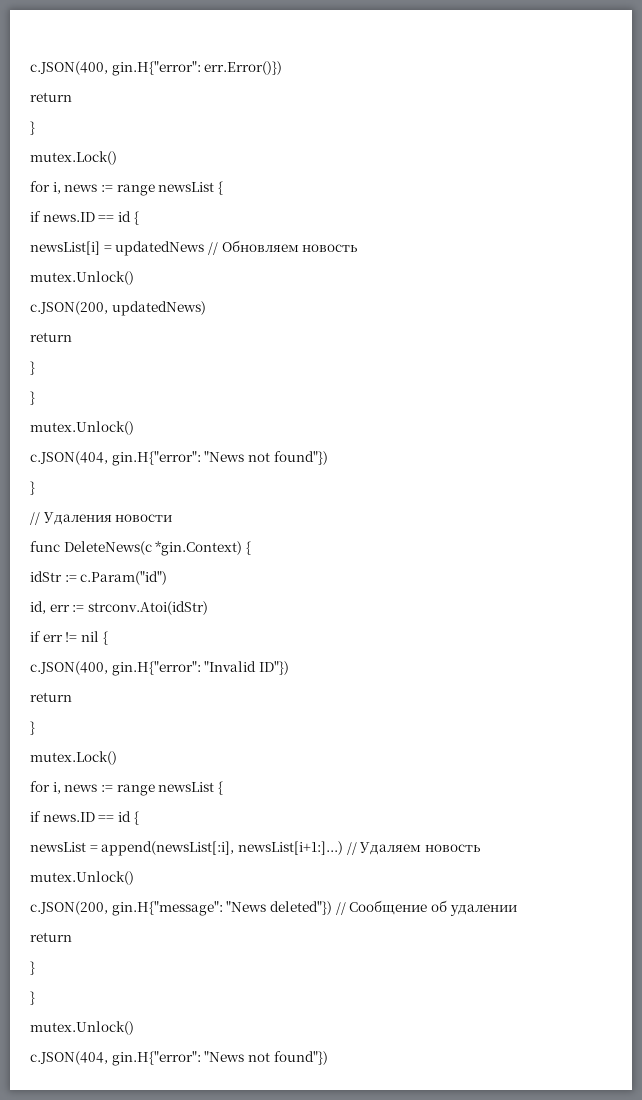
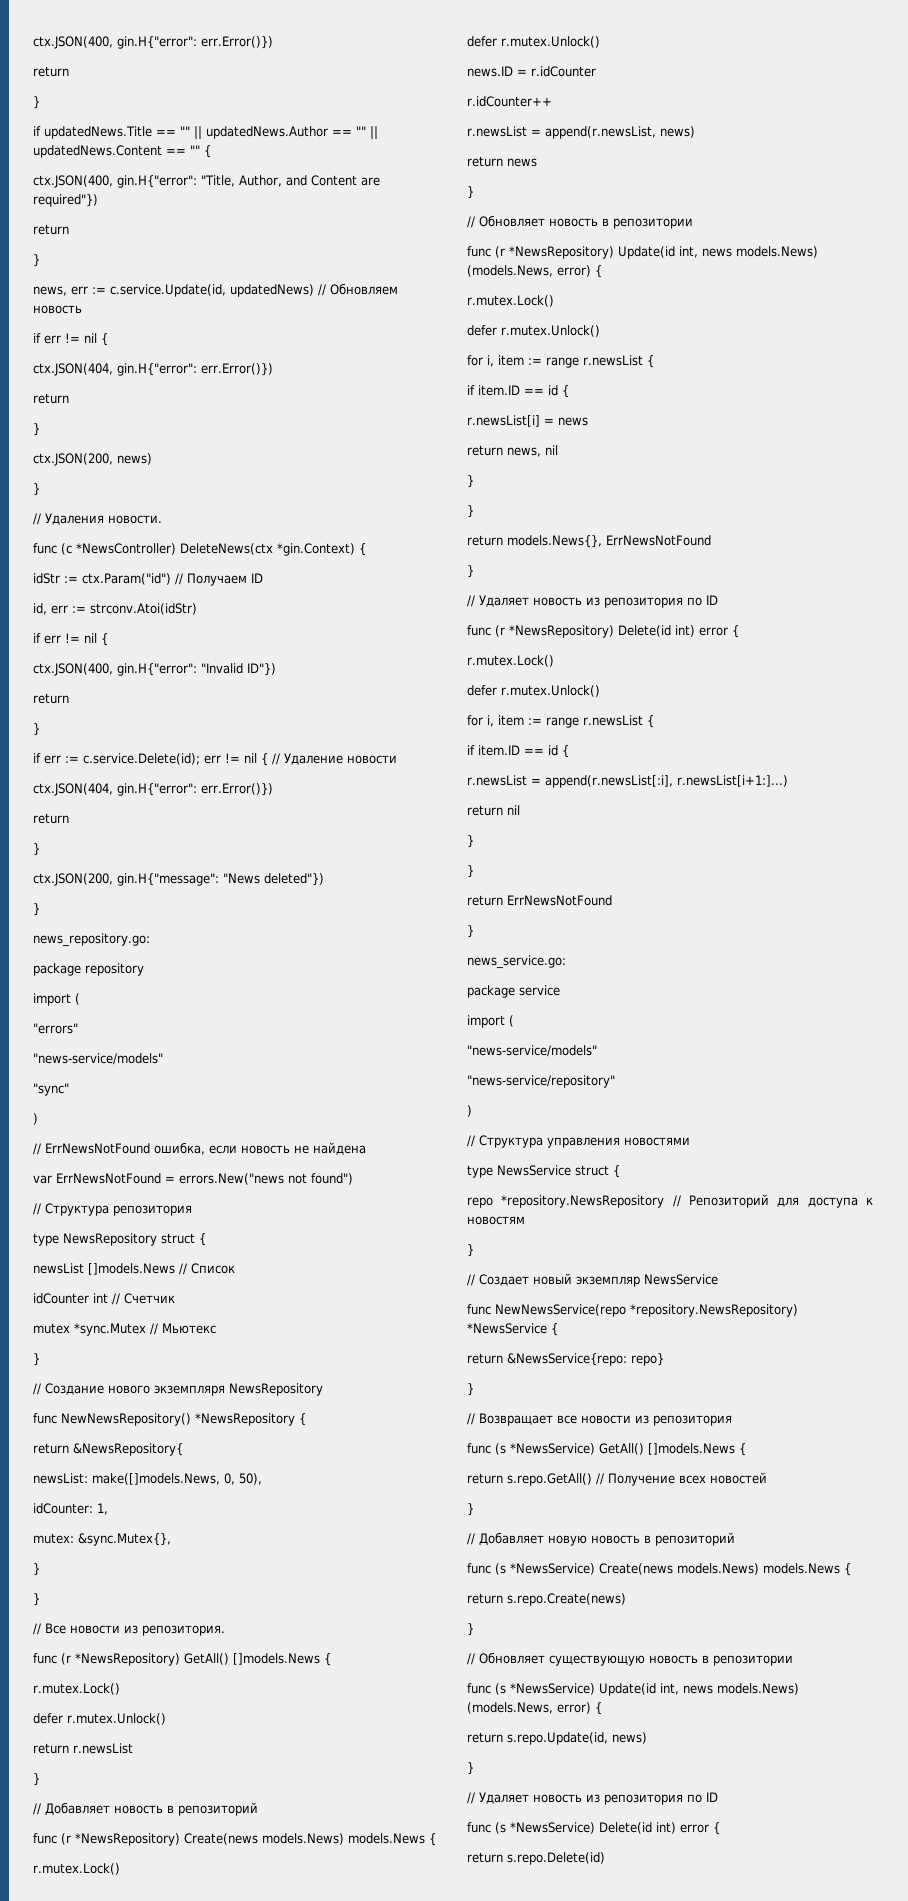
[30,61,283,76] [30,92,72,102] [30,121,35,135] [30,151,117,165] [30,181,223,196] [30,211,139,225] [30,240,358,256] [30,271,134,285] [30,301,206,316] [30,332,72,342] [30,361,35,375] [30,391,35,405] [30,421,134,435] [30,451,328,466] c.JSON(400, gin.H{"error": err.Error()}) // return // } // mutex.Lock() // for i, news := range newsList { // if news.ID == id { // newsList[i] = updatedNews // Обновляем новость // mutex.Unlock() // c.JSON(200, updatedNews) // return // } // } // mutex.Unlock() // c.JSON(404, gin.H{"error": "News not found"}) -> [33,36,273,49] [33,66,69,77] [33,96,40,109] [33,126,378,140] [33,145,211,158] [33,175,380,188] [33,194,98,207] [33,224,69,235] [33,254,40,267] [33,283,398,297] [33,305,82,314] [33,333,108,346] [33,363,273,376] [33,393,69,404] [33,423,40,436] [33,453,152,466] ctx.JSON(400, gin.H{"error": err.Error()}) // return // } // if updatedNews.Title == "" || updatedNews.Author == "" || updatedNews.Content == "" { // ctx.JSON(400, gin.H{"error": "Title, Author, and Content are required"}) // return // } // news, err := c.service.Update(id, updatedNews) // Обновляем новость // if err != nil { // ctx.JSON(404, gin.H{"error": err.Error()}) // return // } // ctx.JSON(200, news)
[115,514,173,522] [30,541,152,555] новости // func DeleteNews(c -> [108,515,162,524] [33,543,273,555] новости. // func (c *NewsController) DeleteNews(ctx
[80,571,168,585] c.Param("id") -> [82,573,263,586] ctx.Param("id") // Получаем ID
[30,661,108,675] c.JSON(400, -> [33,663,113,676] ctx.JSON(400,
[30,751,117,765] [30,781,223,796] [30,811,139,825] [30,841,480,856] [30,871,134,885] [30,900,517,916] [30,932,72,942] [30,961,35,975] [30,991,35,1005] [30,1021,134,1035] [30,1051,328,1066] mutex.Lock() // for i, news := range newsList { // if news.ID == id { // newsList = append(newsList[:i], newsList[i+1:]...) // Удаляем новость // mutex.Unlock() // c.JSON(200, gin.H{"message": "News deleted"}) // Сообщение об удалении // return // } // } // mutex.Unlock() // c.JSON(404, gin.H{"error": "News not found"}) -> [33,753,397,766] [33,783,273,796] [33,813,69,824] [33,843,40,856] [33,873,324,886] [33,903,40,916] [33,933,150,947] [33,963,144,976] [33,993,80,1006] [33,1023,78,1034] [33,1053,163,1065] [33,1083,69,1096] [33,1113,38,1125] [33,1142,366,1155] [33,1173,353,1185] [33,1203,192,1216] [33,1233,206,1246] [33,1263,235,1275] [33,1293,175,1305] [33,1323,216,1336] [33,1353,40,1366] [33,1383,323,1396] [33,1413,306,1426] [33,1443,183,1456] [33,1473,262,1485] [33,1503,108,1515] [33,1533,171,1546] [33,1563,40,1576] [33,1593,40,1606] [33,1623,225,1636] [33,1653,331,1666] [33,1683,120,1695] [33,1713,166,1725] [33,1743,133,1754] [33,1773,40,1786] [33,1802,258,1816] [33,1833,436,1846] [33,1863,120,1875] [467,36,600,48] [467,66,596,77] [467,96,552,107] [467,126,695,139] [467,156,537,167] [467,186,474,199] [467,215,693,229] [467,246,818,259] [467,265,602,278] [467,295,554,307] [467,325,600,337] [467,355,654,368] [467,385,569,398] [467,415,588,427] [467,445,558,457] [467,475,474,488] [467,505,474,518] [467,535,711,548] [467,565,474,578] [467,595,718,608] [467,625,739,638] [467,655,554,667] [467,685,600,697] [467,715,654,728] [467,745,569,758] [467,775,788,788] [467,805,520,816] [467,835,474,848] [467,865,474,878] [467,895,612,906] [467,925,474,938] [467,955,566,969] [467,985,560,998] [467,1015,514,1028] [467,1045,597,1057] [467,1075,615,1088] [467,1105,472,1117] [467,1135,690,1148] [467,1165,620,1178] [467,1194,873,1208] [467,1216,525,1225] [467,1244,474,1257] [467,1273,718,1287] [467,1304,798,1317] [467,1323,558,1336] [467,1353,664,1366] [467,1383,474,1396] [467,1413,732,1426] [467,1443,746,1456] [467,1472,767,1486] [467,1503,474,1516] [467,1532,735,1546] [467,1563,851,1576] [467,1593,626,1606] [467,1623,474,1636] [467,1652,793,1666] [467,1683,799,1696] [467,1702,602,1715] [467,1732,647,1745] [467,1762,474,1775] [467,1792,718,1805] [467,1822,720,1835] [467,1852,605,1865] if err := c.service.Delete(id); err != nil { // Удаление новости // ctx.JSON(404, gin.H{"error": err.Error()}) // return // } // ctx.JSON(200, gin.H{"message": "News deleted"}) // } // news_repository.go: // package repository // import ( // "errors" // "news-service/models" // "sync" // ) // // ErrNewsNotFound ошибка, если новость не найдена // var ErrNewsNotFound = errors.New("news not found") // // Структура репозитория // type NewsRepository struct { // newsList []models.News // Список // idCounter int // Счетчик // mutex *sync.Mutex // Мьютекс // } // // Создание нового экземпляря NewsRepository // func NewNewsRepository() *NewsRepository { // return &NewsRepository{ // newsList: make([]models.News, 0, 50), // idCounter: 1, // mutex: &sync.Mutex{}, // } // } // // Все новости из репозитория. // func (r *NewsRepository) GetAll() []models.News { // r.mutex.Lock() // defer r.mutex.Unlock() // return r.newsList // } // // Добавляет новость в репозиторий // func (r *NewsRepository) Create(news models.News) models.News { // r.mutex.Lock() // defer r.mutex.Unlock() // news.ID = r.idCounter // r.idCounter++ // r.newsList = append(r.newsList, news) // return news // } // // Обновляет новость в репозитории // func (r *NewsRepository) Update(id int, news models.News) (models.News, error) { // r.mutex.Lock() // defer r.mutex.Unlock() // for i, item := range r.newsList { // if item.ID == id { // r.newsList[i] = news // return news, nil // } // } // return models.News{}, ErrNewsNotFound // } // // Удаляет новость из репозитория по ID // func (r *NewsRepository) Delete(id int) error { // r.mutex.Lock() // defer r.mutex.Unlock() // for i, item := range r.newsList { // if item.ID == id { // r.newsList = append(r.newsList[:i], r.newsList[i+1:]...) // return nil // } // } // return ErrNewsNotFound // } // news_service.go: // package service // import ( // "news-service/models" // "news-service/repository" // ) // // Структура управления новостями // type NewsService struct { // repo *repository.NewsRepository // Репозиторий для доступа к новостям // } // // Создает новый экземпляр NewsService // func NewNewsService(repo *repository.NewsRepository) *NewsService { // return &NewsService{repo: repo} // } // // Возвращает все новости из репозитория // func (s *NewsService) GetAll() []models.News { // return s.repo.GetAll() // Получение всех новостей // } // // Добавляет новую новость в репозиторий // func (s *NewsService) Create(news models.News) models.News { // return s.repo.Create(news) // } // // Обновляет существующую новость в репозитории // func (s *NewsService) Update(id int, news models.News) (models.News, error) { // return s.repo.Update(id, news) // } // // Удаляет новость из репозитория по ID // func (s *NewsService) Delete(id int) error { // return s.repo.Delete(id)

